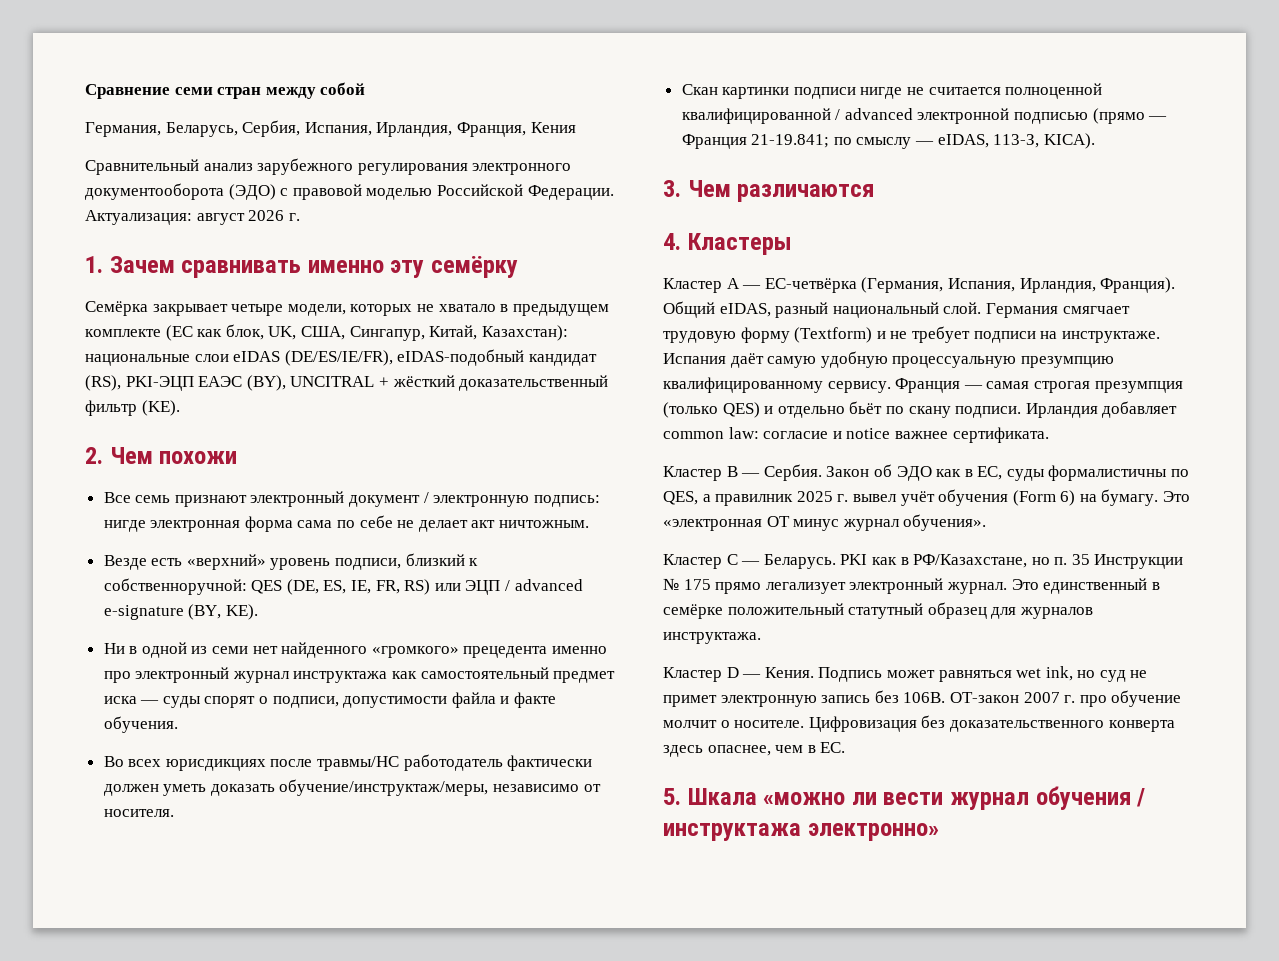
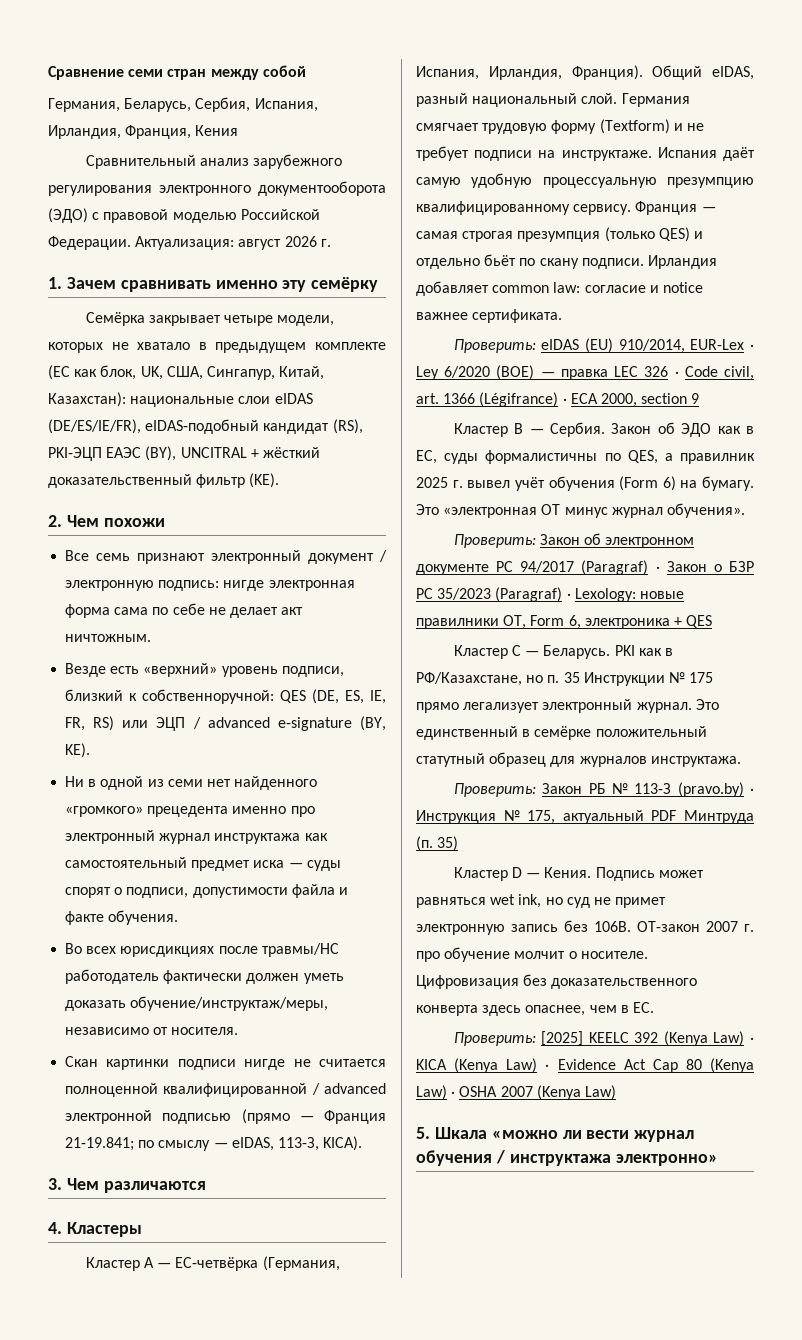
(1049, 435) none -> [453,338,754,353] [416,365,754,380] [416,392,700,407] // Проверить: eIDAS (EU) 910/2014, EUR-Lex · Ley 6/2020 (BOE) — правка LEC 326 · Code civil, art. 1366 (Légifrance) · ECA 2000, section 9
(987, 522) none -> [453,533,695,548] [416,560,754,575] [416,587,684,602] [416,615,713,629] // Проверить: Закон об электронном документе РС 94/2017 (Paragraf) · Закон о БЗР РС 35/2023 (Paragraf) · Lexology: новые правилники ОТ, Form 6, электроника + QES
(761, 638) none -> [453,782,754,797] [416,810,754,824] [416,836,459,851] // Проверить: Закон РБ № 113‑З (pravo.by) · Инструкция № 175, актуальный PDF Минтруда (п. 35)
(846, 747) none -> [453,1031,754,1046] [416,1058,754,1073] [416,1085,616,1100] // Проверить: [2025] KEELC 392 (Kenya Law) · KICA (Kenya Law) · Evidence Act Cap 80 (Kenya Law) · OSHA 2007 (Kenya Law)

